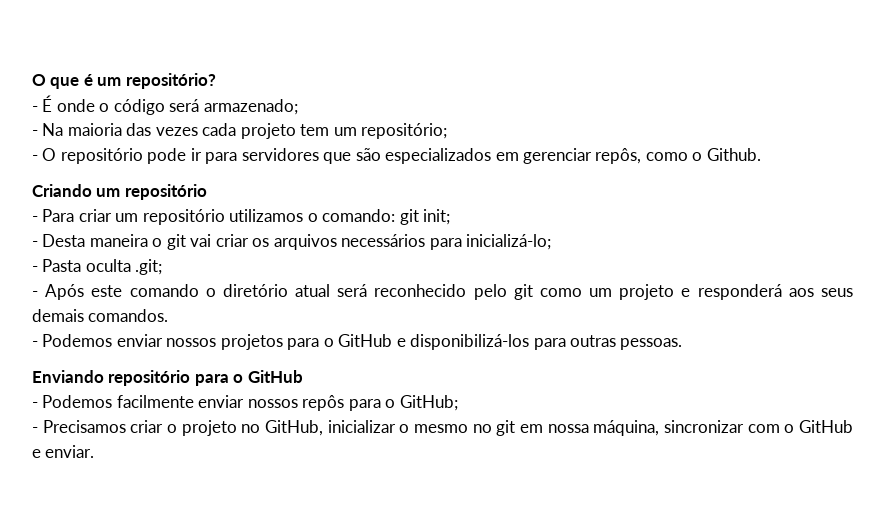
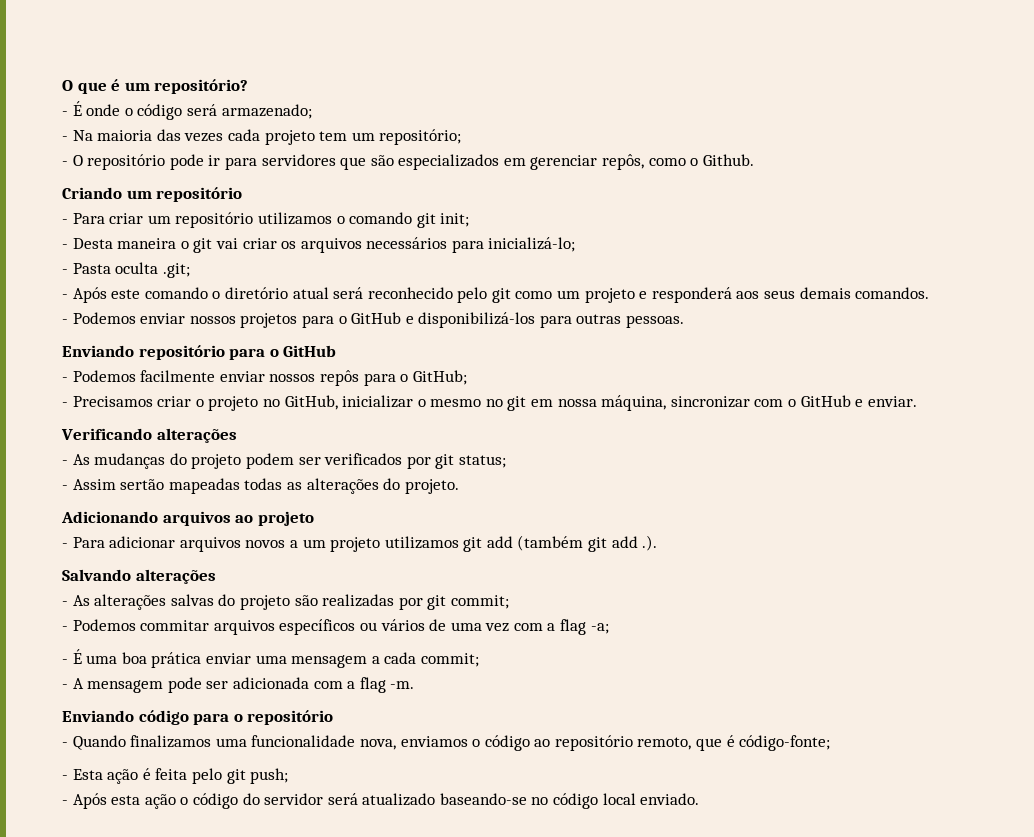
[322,209,396,222] comando: -> [349,212,413,224] comando
(95, 451) none -> [61,428,237,443] [62,453,506,469] [62,478,459,494] [61,511,314,526] [62,535,658,552] [62,569,216,584] [62,594,509,610] [62,619,609,635] [62,649,479,668] [62,677,415,693] [62,710,334,725] [62,735,831,751] [62,768,289,784] [62,793,700,809] // Verificando alterações // - As mudanças do projeto podem ser verificados por git status; // - Assim sertão mapeadas todas as alterações do projeto. // Adicionando arquivos ao projeto // - Para adicionar arquivos novos a um projeto utilizamos git add (também git add .). // Salvando alterações // - As alterações salvas do projeto são realizadas por git commit; // - Podemos commitar arquivos específicos ou vários de uma vez com a flag -a; // - É uma boa prática enviar uma mensagem a cada commit; // - A mensagem pode ser adicionada com a flag -m. // Enviando código para o repositório // - Quando finalizamos uma funcionalidade nova, enviamos o código ao repositório remoto, que é código-fonte; // - Esta ação é feita pelo git push; // - Após esta ação o código do servidor será atualizado baseando-se no código local enviado.

